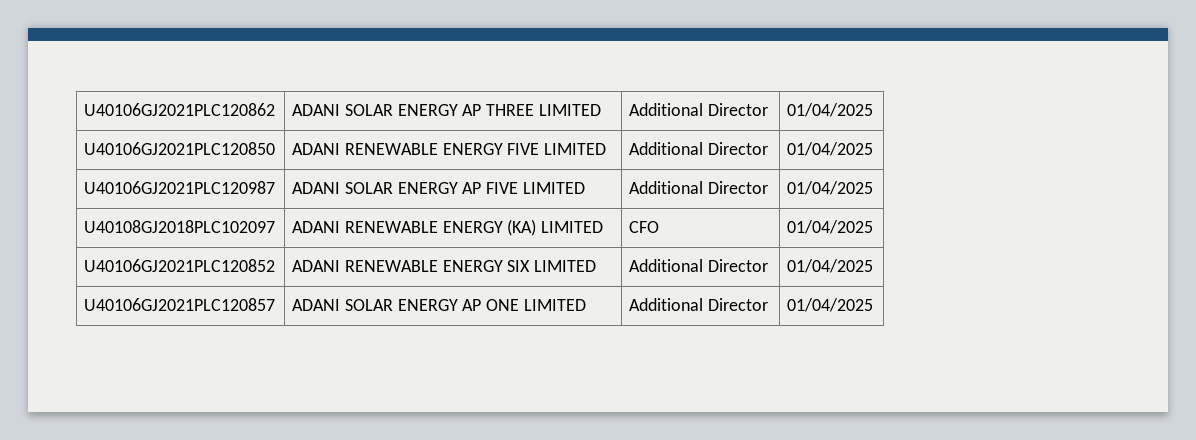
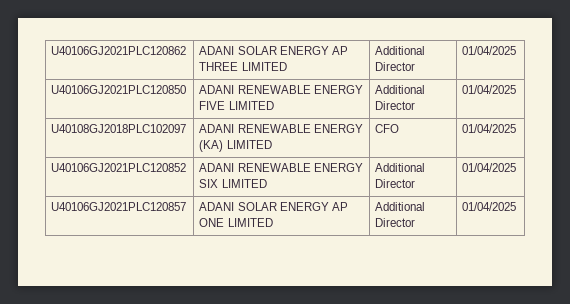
[84,181,276,194] [292,182,585,194] [629,181,769,194] [787,181,874,195] // U40106GJ2021PLC120987 | ADANI SOLAR ENERGY AP FIVE LIMITED | Additional Director | 01/04/2025 -> (517, 89) none

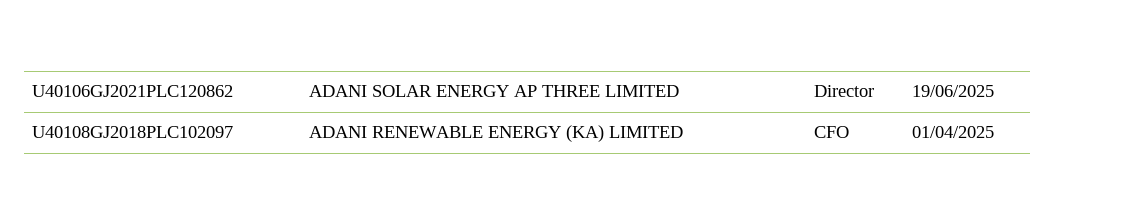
[375,46,426,55] [375,62,416,71] [462,46,517,55] [51,85,187,94] [199,85,363,94] [199,101,274,110] [375,85,426,94] [375,101,416,110] [462,85,517,94] Additional Director | 01/04/2025 // U40106GJ2021PLC120850 | ADANI RENEWABLE ENERGY FIVE LIMITED | Additional Director | 01/04/2025 -> [813,85,874,97] [911,85,994,97] Director | 19/06/2025
[51,163,187,172] [199,163,363,172] [199,179,267,188] [375,163,426,172] [375,179,416,188] [462,163,517,172] [51,202,187,211] [199,202,348,211] [199,218,273,227] [375,202,426,211] [375,218,416,227] [462,202,517,211] // U40106GJ2021PLC120852 | ADANI RENEWABLE ENERGY SIX LIMITED | Additional Director | 01/04/2025 // U40106GJ2021PLC120857 | ADANI SOLAR ENERGY AP ONE LIMITED | Additional Director | 01/04/2025 -> (994, 132) none

